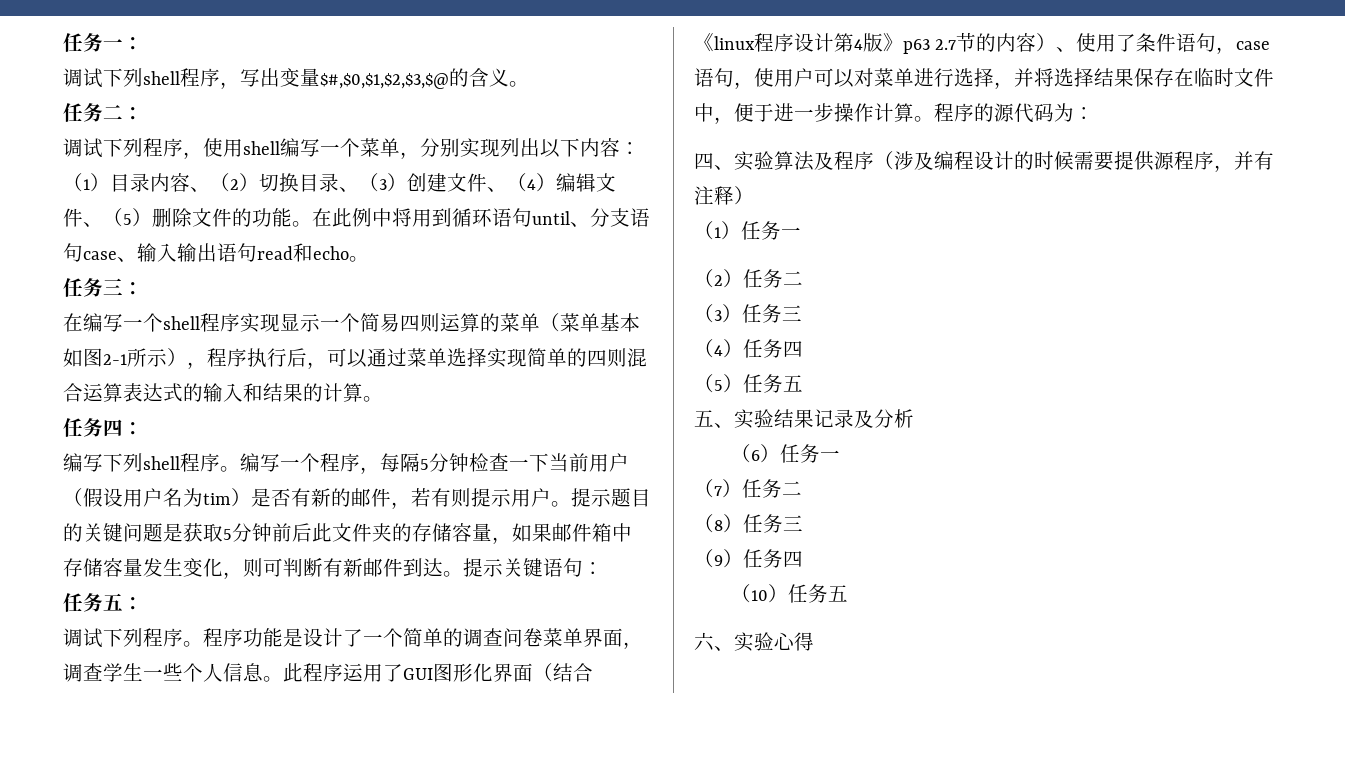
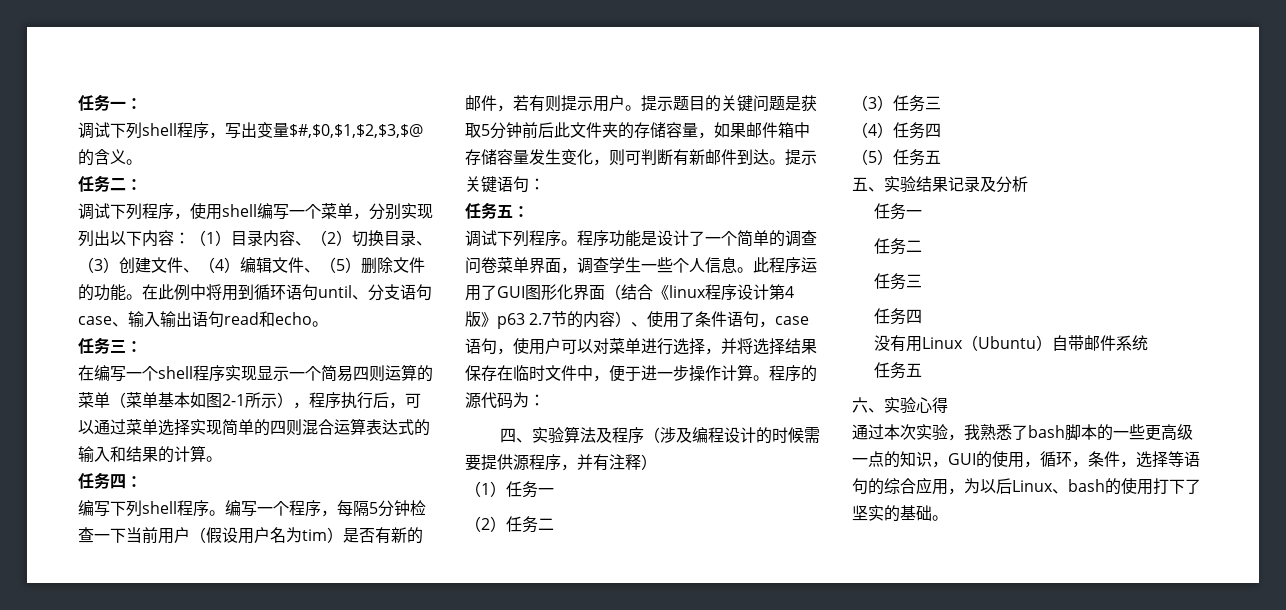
[731,444,841,463] [694,479,802,498] [694,514,803,533] [694,549,803,568] [731,584,789,603] （6）任务一 // （7）任务二 // （8）任务三 // （9）任务四 // （10） -> [873,203,922,220] [873,238,922,255] [873,273,922,290] [873,308,922,325] [873,335,1148,352] 任务一 // 任务二 // 任务三 // 任务四 // 没有用Linux（Ubuntu）自带邮件系统 //
(814, 641) none -> [852,424,1193,441] [852,451,1200,468] [852,477,1201,495] [852,505,948,522] // 通过本次实验，我熟悉了bash脚本的一些更高级一点的知识，GUI的使用，循环，条件，选择等语句的综合应用，为以后Linux、bash的使用打下了坚实的基础。

